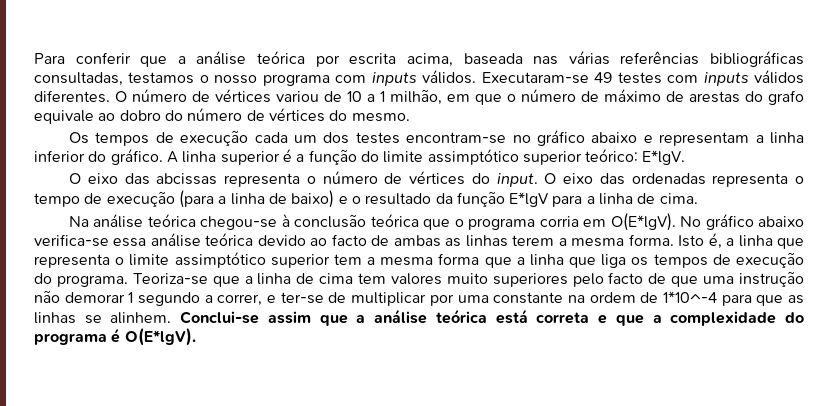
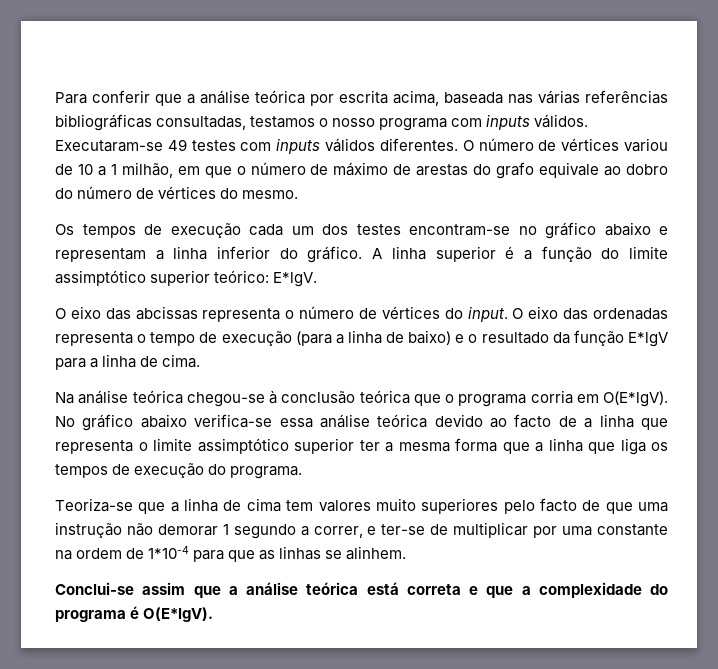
[393,233,722,249] ambas as linhas terem a mesma forma. Isto é, -> (577, 421) none
[333,254,362,265] tem -> [359,440,380,451] ter
(128, 281) none -> (303, 472) //
[662,291,717,303] 1*10^-4 -> [148,546,190,559] 1*10-4
(172, 318) none -> (407, 553) //

